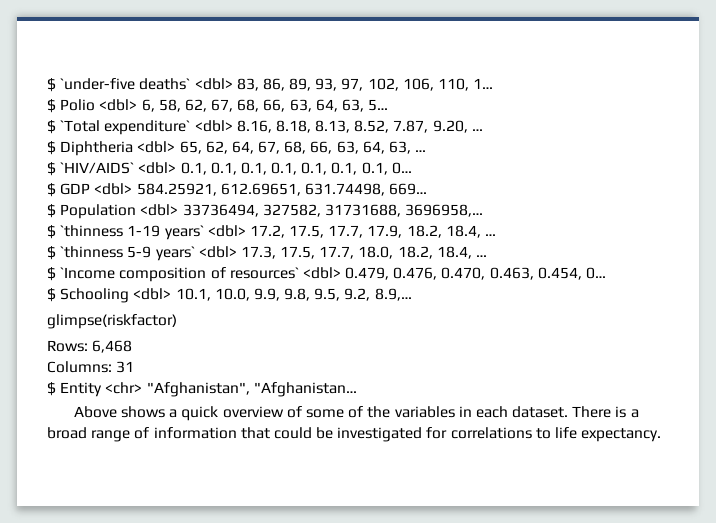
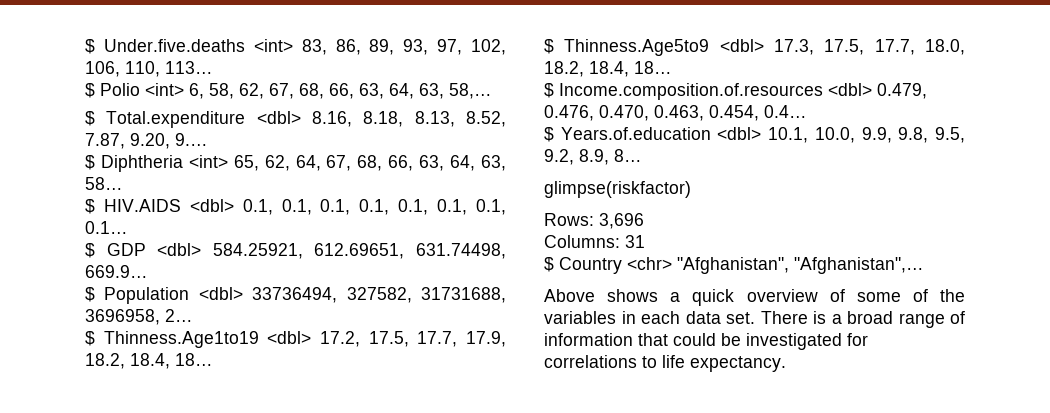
[47,78,233,92] $ `under-five deaths` <dbl> -> [85,39,293,54] $ Under.five.deaths <int>
[473,78,494,89] 1… -> [165,61,213,74] 113…
[99,99,138,111] <dbl> -> [145,83,184,96] <int>
[368,99,389,111] [47,120,191,135] 5… // $ `Total expenditure` -> [449,83,492,99] [85,111,246,128] 58,… // $ Total.expenditure
[471,129,483,131] … -> [175,133,208,146] 9.…
[137,141,176,153] <dbl> -> [188,155,228,168] <int>
[415,150,427,152] [47,162,135,176] … // $ `HIV/AIDS` -> [85,177,123,190] [85,199,181,214] 58… // $ HIV.AIDS
[391,162,412,174] 0… -> [85,221,128,234] 0.1…
[389,183,428,195] 669… -> [85,265,148,278] 669.9…
[405,204,484,217] [47,225,204,240] 3696958,… // $ `thinness 1-19 years` -> [85,309,193,325] [85,331,259,348] 3696958, 2… // $ Thinness.Age1to19
[485,234,497,236] [47,246,195,261] … // $ `thinness 5-9 years` -> [175,353,213,366] [544,39,710,56] 18… // $ Thinness.Age5to9
[476,255,488,257] [47,267,299,282] … // $ `Income composition of resources` -> [634,61,672,74] [544,83,823,100] 18… // $ Income.composition.of.resources
[586,267,607,279] [47,288,130,303] 0… // $ Schooling -> [764,105,807,118] [544,127,711,142] 0.4… // $ Years.of.education
[374,288,412,301] 8.9,… -> [579,149,642,165] 8.9, 8…
[92,340,133,353] 6,468 -> [599,213,644,229] 3,696
[60,382,103,397] Entity -> [559,257,622,274] Country
[253,382,357,397] "Afghanistan… -> [794,257,924,274] "Afghanistan",…
[512,406,569,418] dataset. -> [685,311,755,324] data set.

